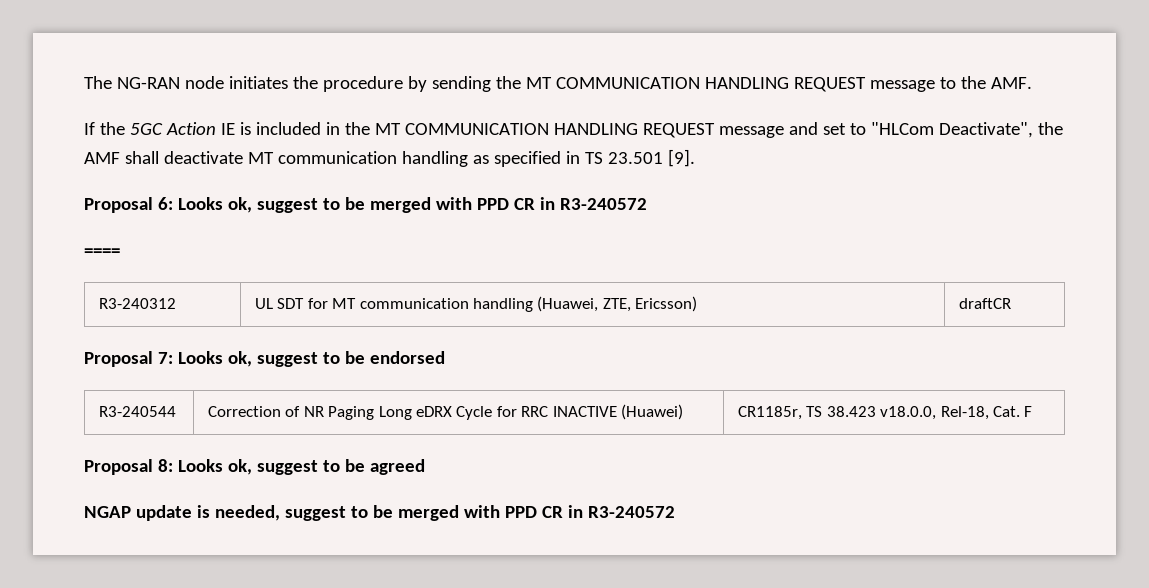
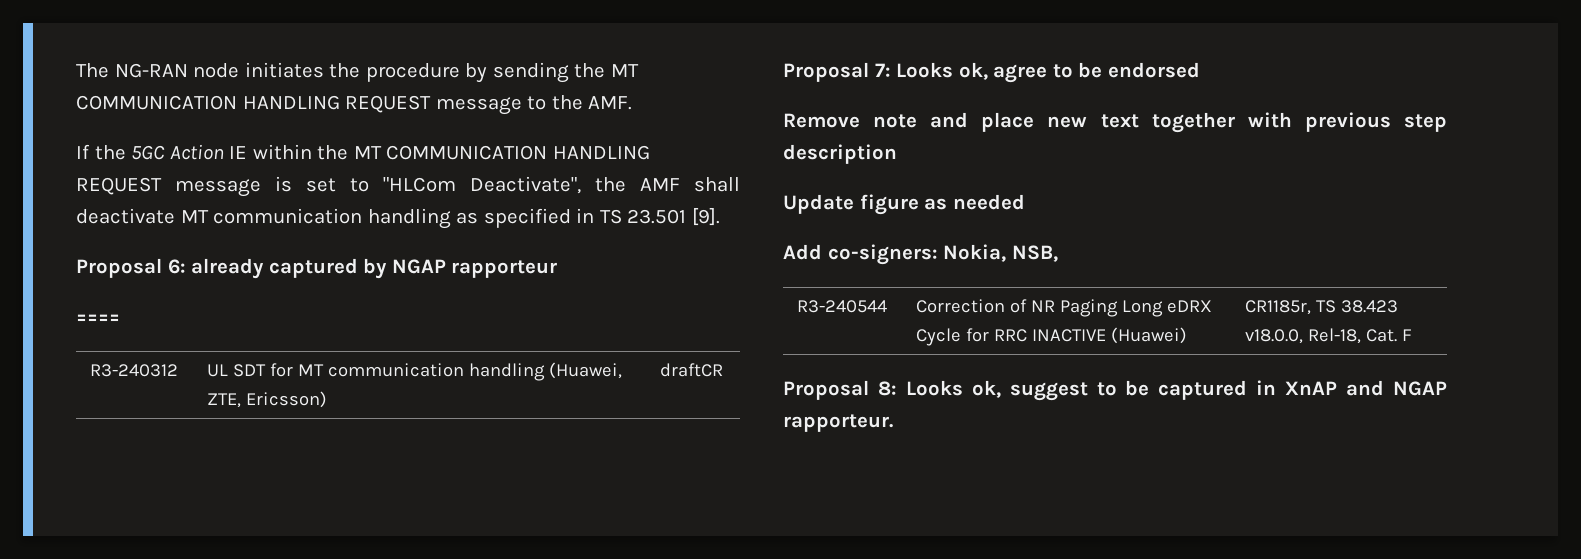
[239,122,818,138] is included in the MT COMMUNICATION HANDLING REQUEST message and -> [252,144,650,160] [76,176,292,197] within the MT COMMUNICATION HANDLING REQUEST message is
[177,197,647,213] Looks ok, suggest to be merged with PPD CR in R3-240572 -> [191,258,558,279] already captured by NGAP rapporteur
[256,352,318,367] suggest -> [993,64,1048,83] agree
(445, 357) none -> [783,112,1447,133] [783,144,897,164] [783,194,1025,215] [783,244,1058,265] // Remove note and place new text together with previous step description // Update figure as needed // Add co-signers: Nokia, NSB,
[369,459,425,475] [84,505,675,521] agreed // NGAP update is needed, suggest to be merged with PPD CR in R3-240572 -> [1158,380,1447,400] [783,414,893,432] captured in XnAP and NGAP rapporteur.

